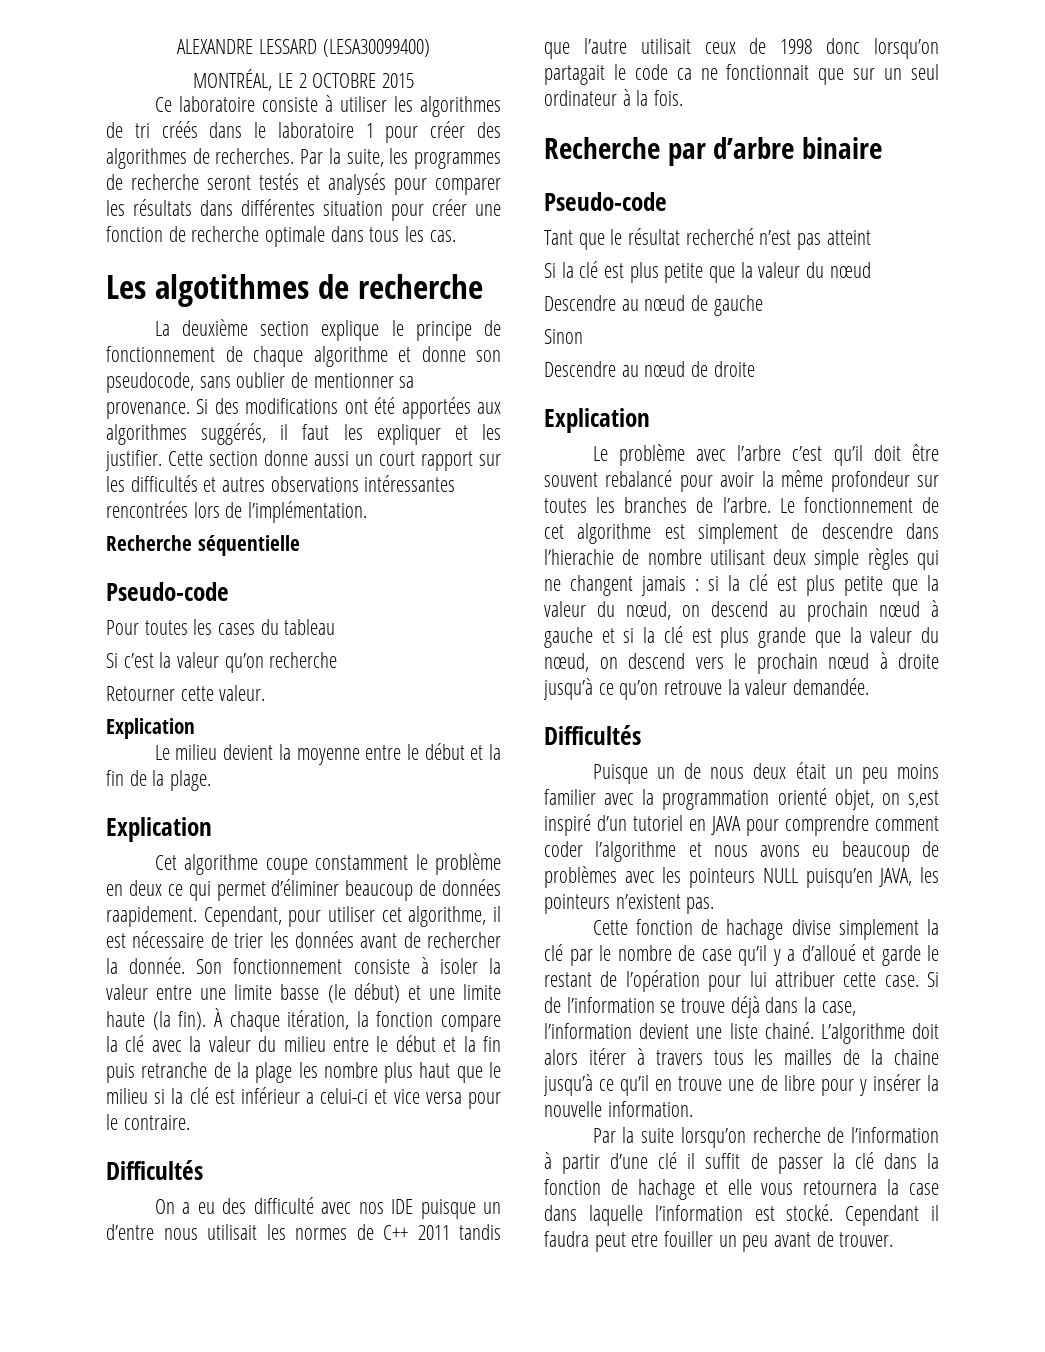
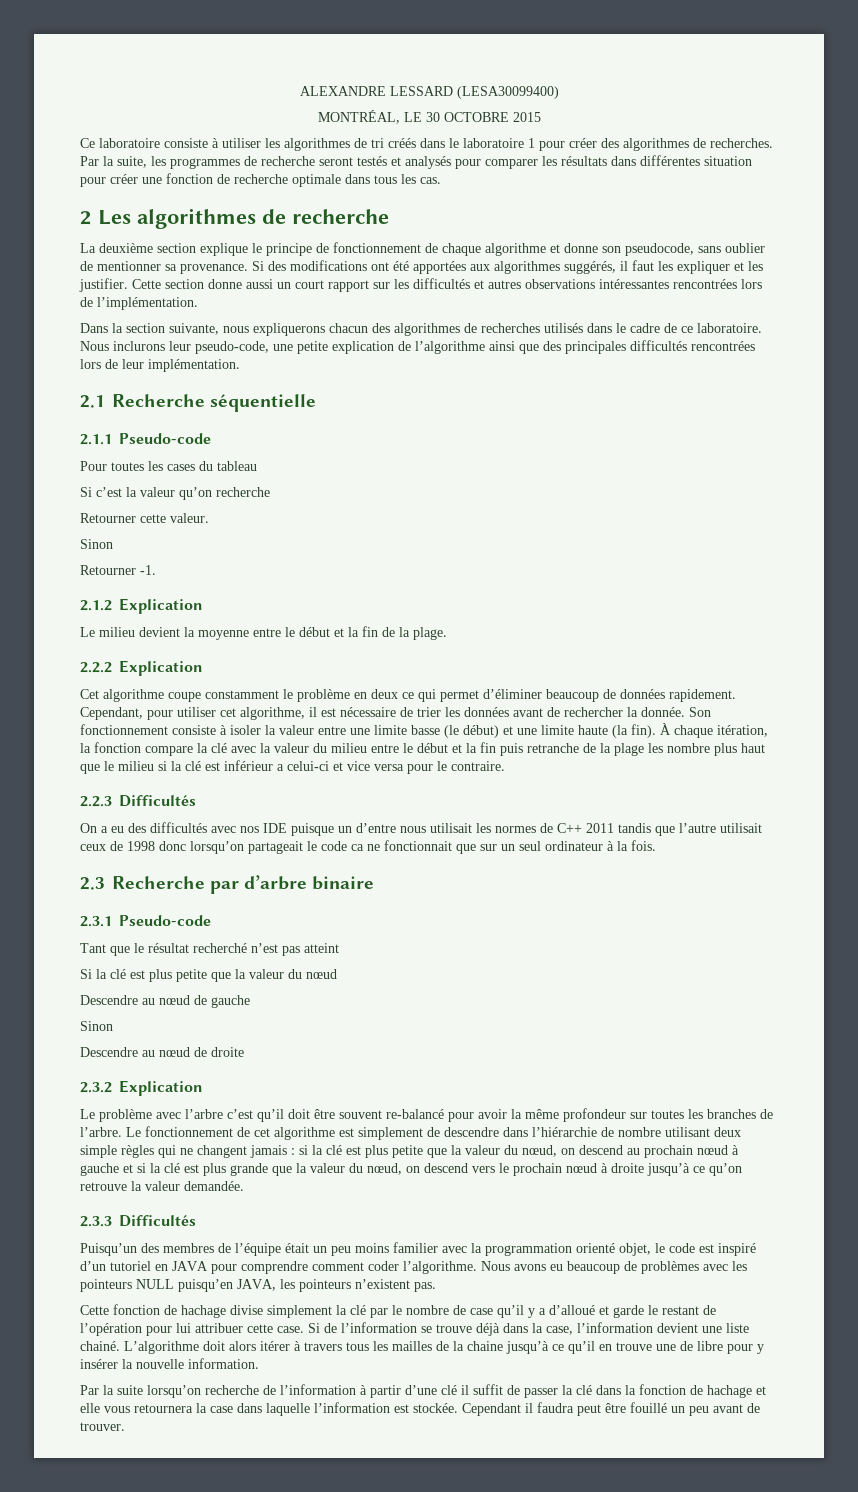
[298,73,307,88] 2 -> [425,112,440,122] 30
[106,274,309,307] Les algotithmes -> [80,208,256,229] 2 Les algorithmes
(368, 512) none -> [80,323,762,336] [80,340,755,354] [80,359,240,372] [80,395,105,408] Dans la section suivante, nous expliquerons chacun des algorithmes de recherches utilisés dans le cadre de ce laboratoire. Nous inclurons leur pseudo-code, une petite explication de l’algorithme ainsi que des principales difficultés rencontrées lors de leur implémentation. // 2.1
(300, 545) none -> [80,434,112,445] 2.1.1
(266, 693) none -> [80,539,113,549] [80,565,156,575] [80,600,112,611] Sinon // Retourner -1. // 2.1.2
(212, 780) none -> [80,662,112,673] 2.2.2
[106,906,197,927] raapidement. -> [669,689,736,702] rapidement.
(190, 1122) none -> [80,796,112,807] 2.2.3
[253,1197,314,1214] difficulté -> [150,822,207,833] difficultés
[544,65,605,85] partagait -> [248,841,303,854] partageait
(684, 98) none -> [80,877,105,890] 2.3
(883, 148) none -> [80,916,112,927] 2.3.1
(755, 369) none -> [80,1082,112,1093] 2.3.2
[605,470,673,487] rebalancé -> [386,1109,444,1119] re-balancé
[544,549,614,565] l’hierachie -> [532,1127,597,1137] l’hiérarchie
[544,725,641,745] [592,763,787,784] Difficultés // Puisque un de nous deux -> [80,1215,196,1227] [80,1243,281,1256] 2.3.3 Difficultés // Puisqu’un des membres de l’équipe
[881,790,939,808] on s,est -> [655,1243,714,1253] le code est
[595,841,748,862] l’algorithme et nous -> [403,1261,510,1274] l’algorithme. Nous
[786,1204,834,1221] stocké. -> [413,1403,458,1413] stockée.
[631,1231,714,1247] etre fouiller -> [605,1402,667,1413] être fouillé

